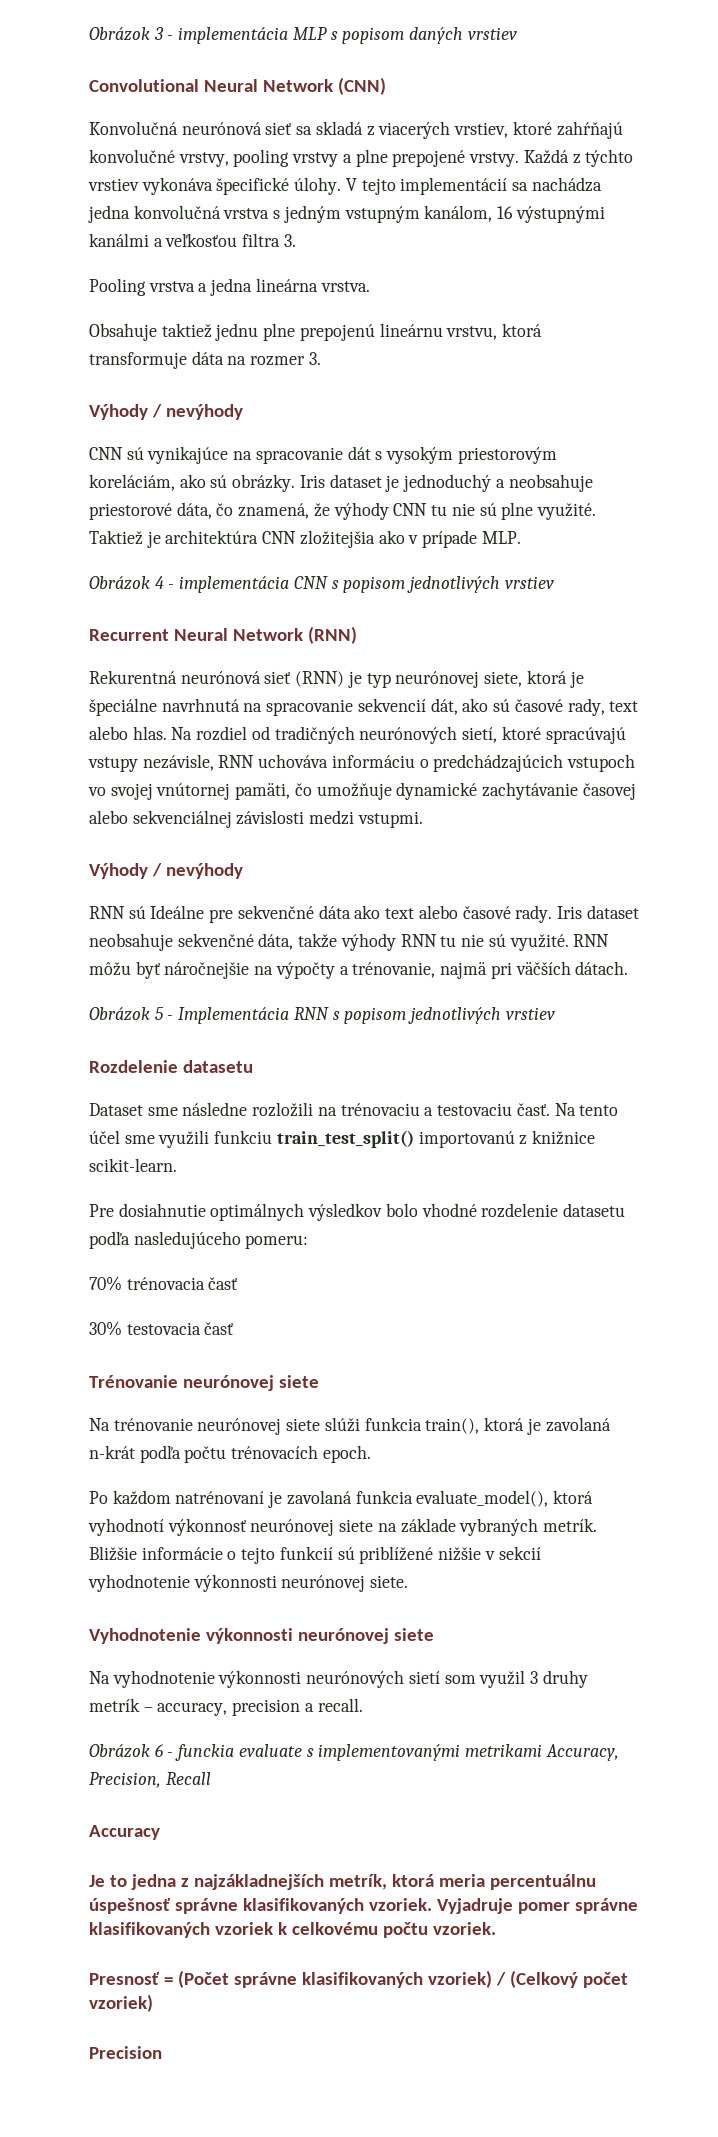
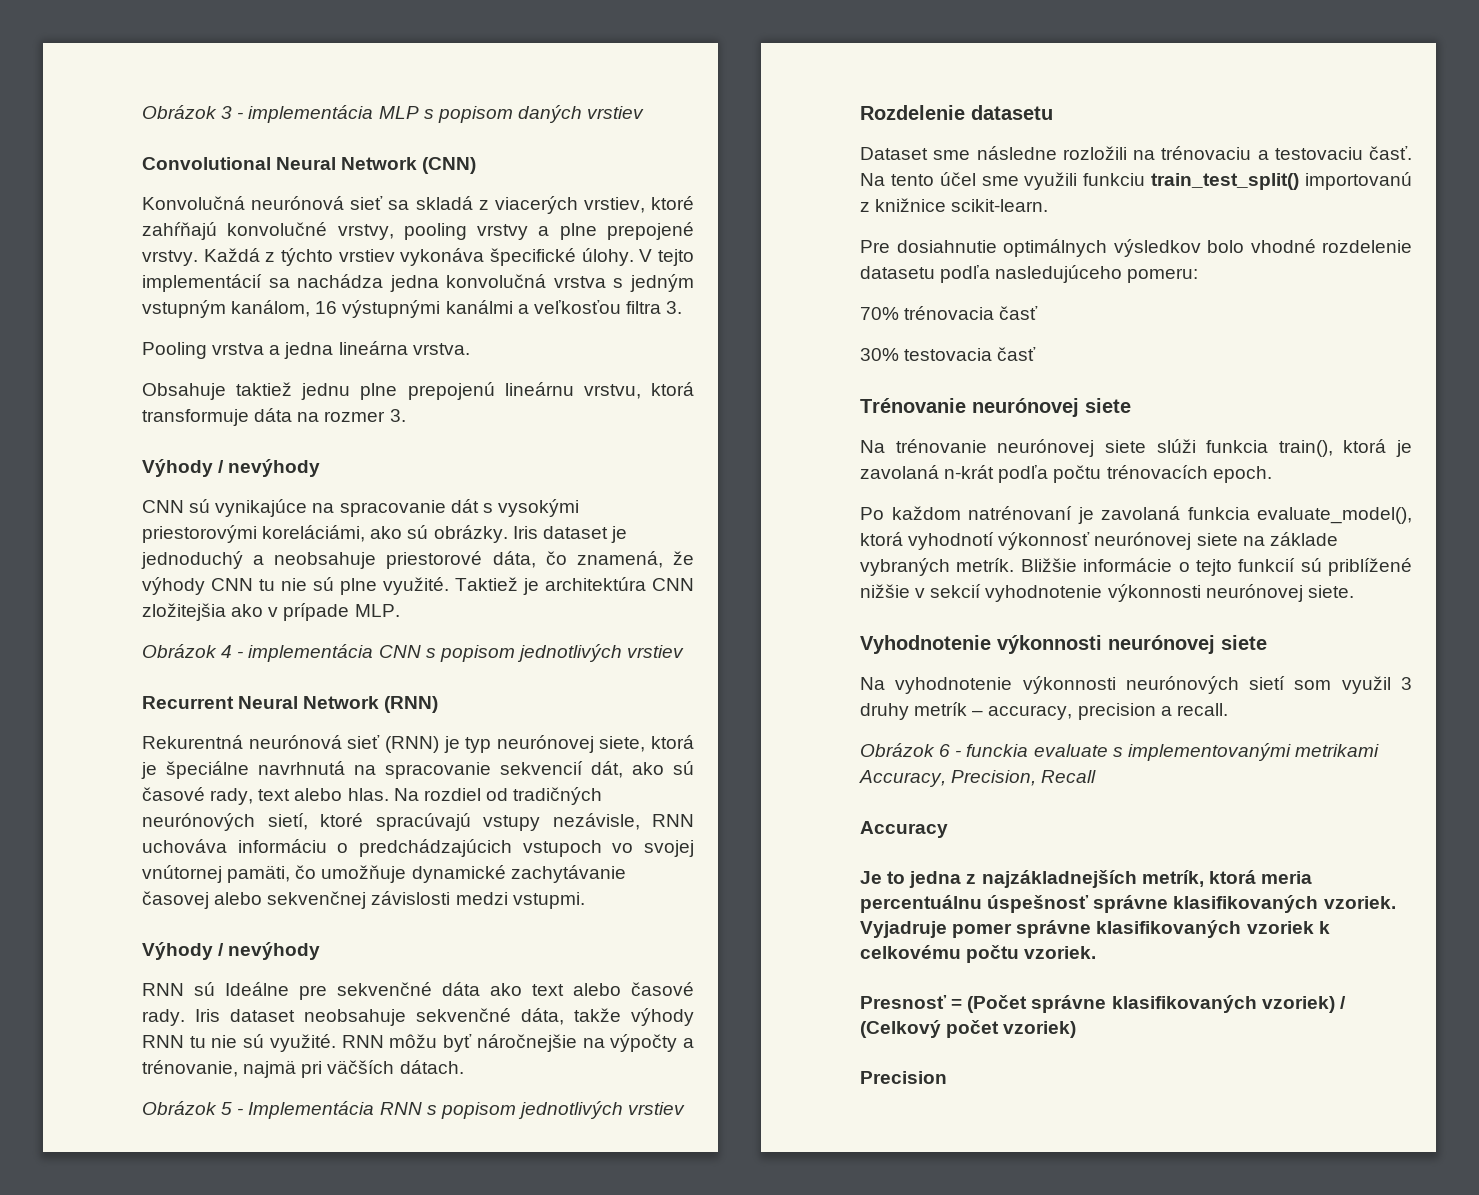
[386,446,557,464] [89,474,175,491] vysokým priestorovým koreláciám, -> [497,499,579,517] [142,525,366,543] vysokými priestorovými koreláciámi,
[132,810,232,828] sekvenciálnej -> [267,891,367,909] sekvenčnej

